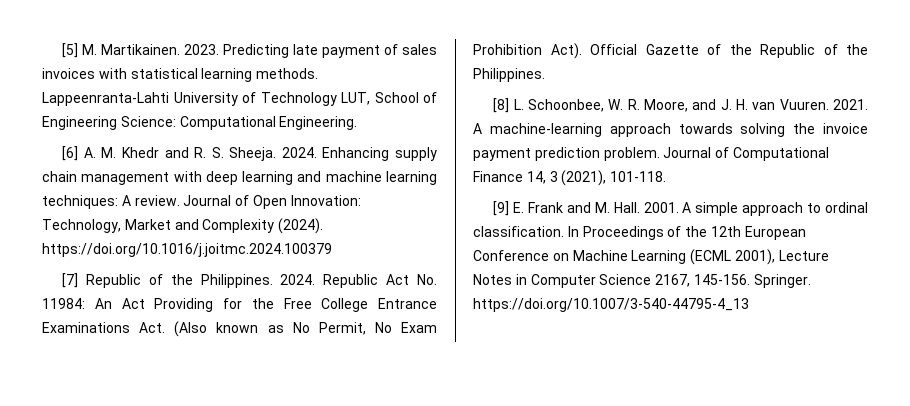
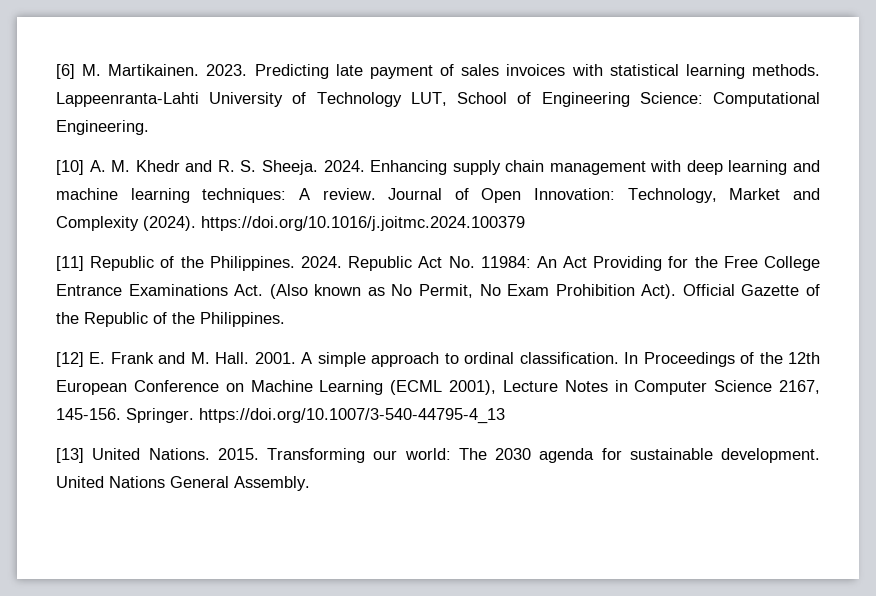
[62,43,79,58] [5] -> [56,64,75,79] [6]
[62,146,79,161] [6] -> [56,160,84,175] [10]
[62,273,79,288] [7] -> [56,256,84,271] [11]
[493,98,868,113] [473,123,868,137] [473,147,829,161] [473,170,667,186] [493,201,510,216] [8] L. Schoonbee, W. R. Moore, and J. H. van Vuuren. 2021. A machine-learning approach towards solving the invoice payment prediction problem. Journal of Computational Finance 14, 3 (2021), 101-118. // [9] -> [56,352,84,367] [12]
(749, 305) none -> [56,448,820,463] [56,476,310,491] // [13] United Nations. 2015. Transforming our world: The 2030 agenda for sustainable development. United Nations General Assembly.

